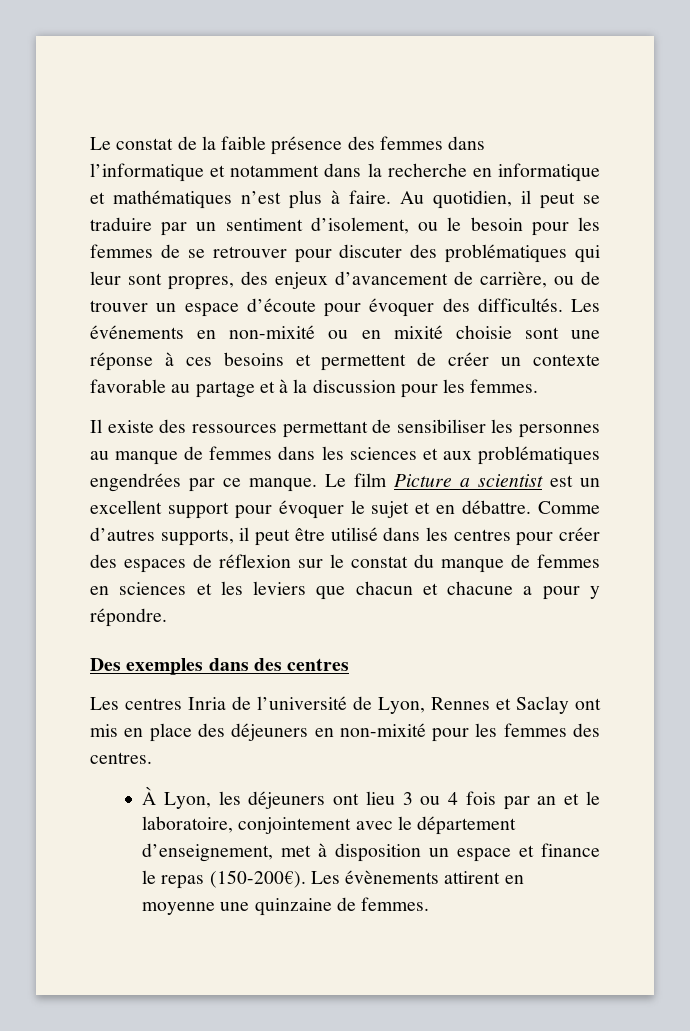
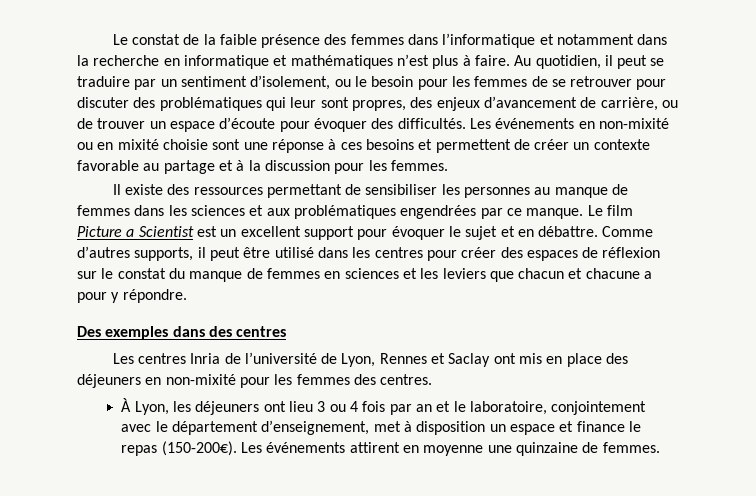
[478,474,543,487] scientist -> [138,226,194,237] Scientist
[345,870,440,884] évènements -> [266,442,346,453] événements

